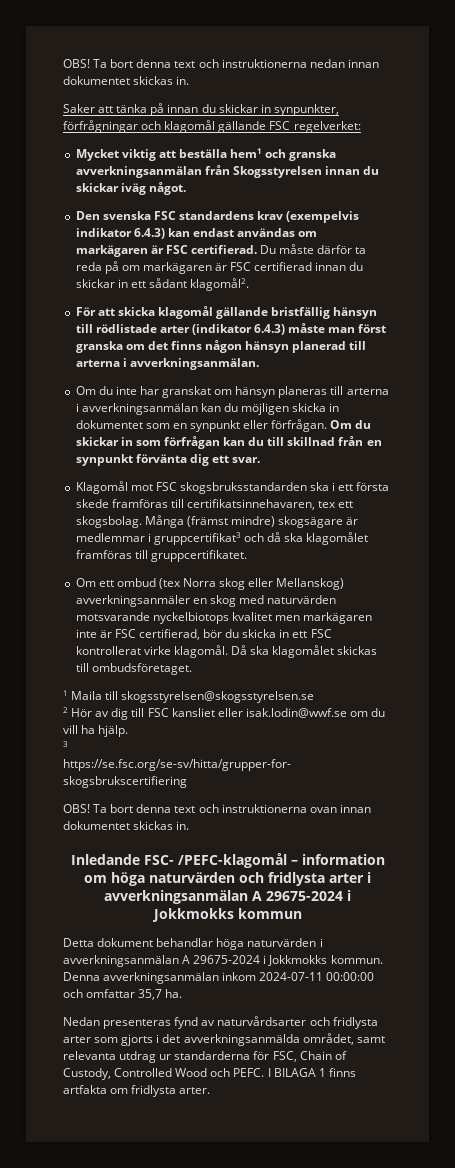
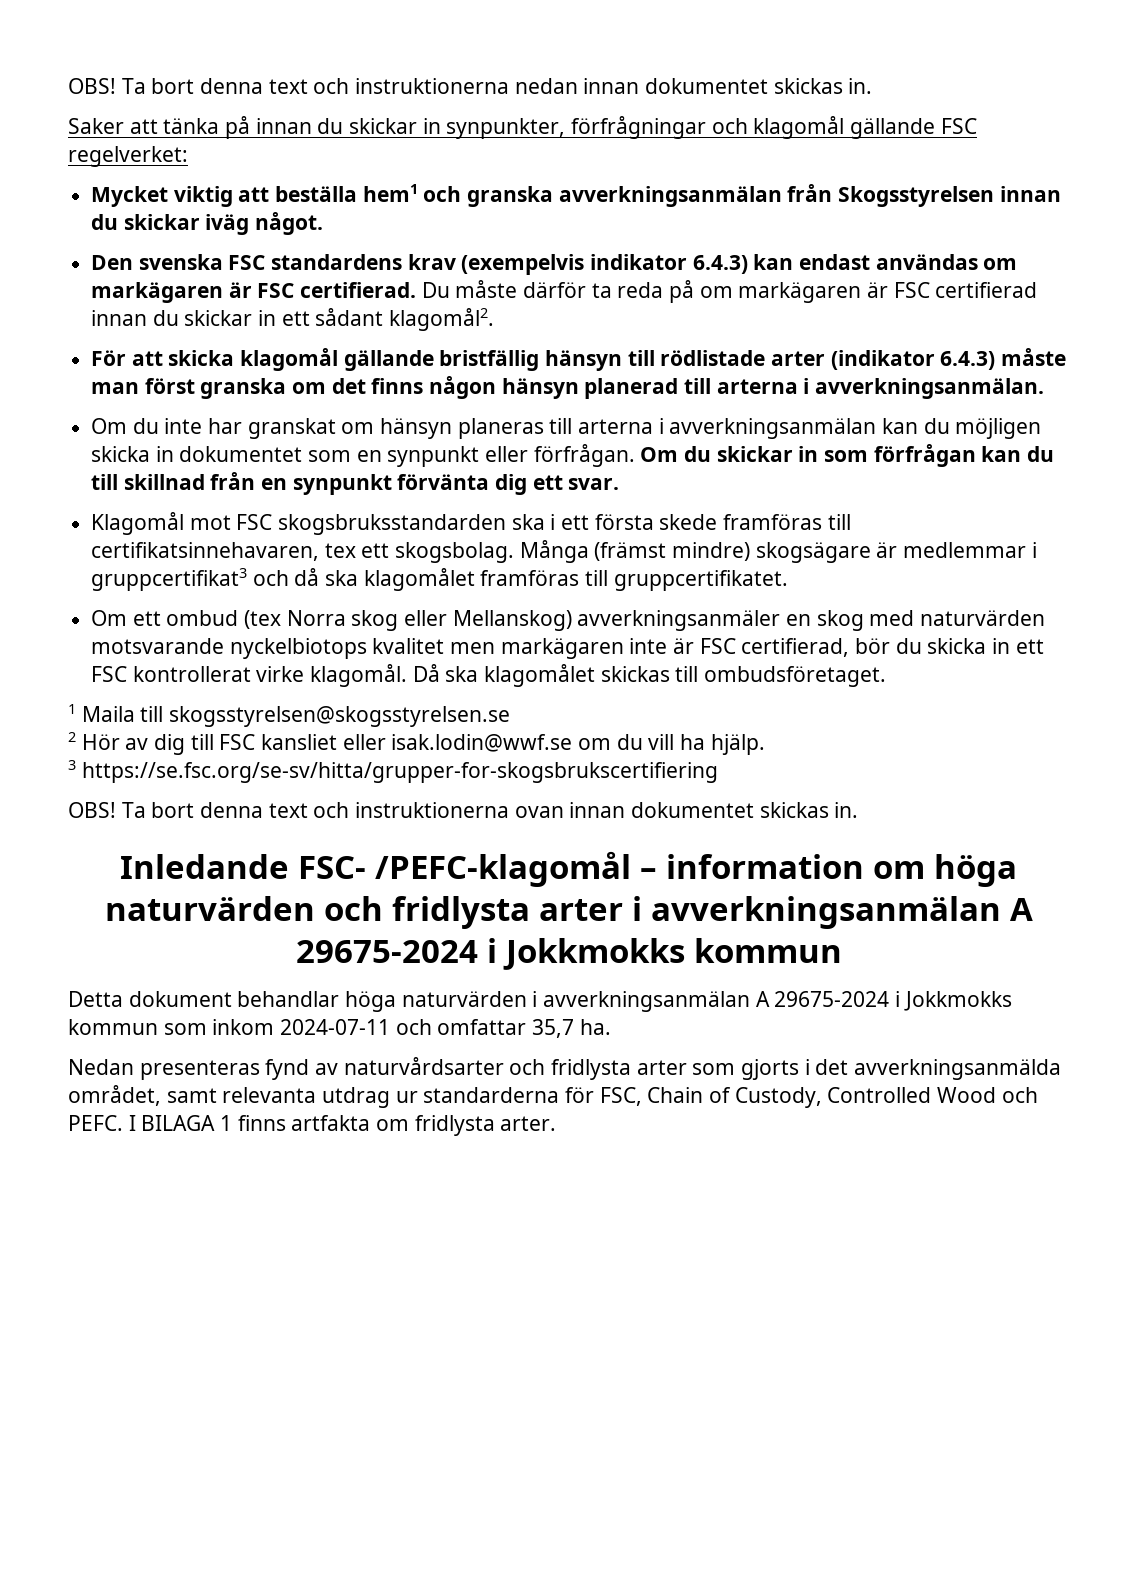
[330,955,383,964] [63,972,220,984] kommun. Denna avverkningsanmälan -> [68,1019,207,1035] kommun som
[326,972,375,981] 00:00:00 -> (391, 1027) none

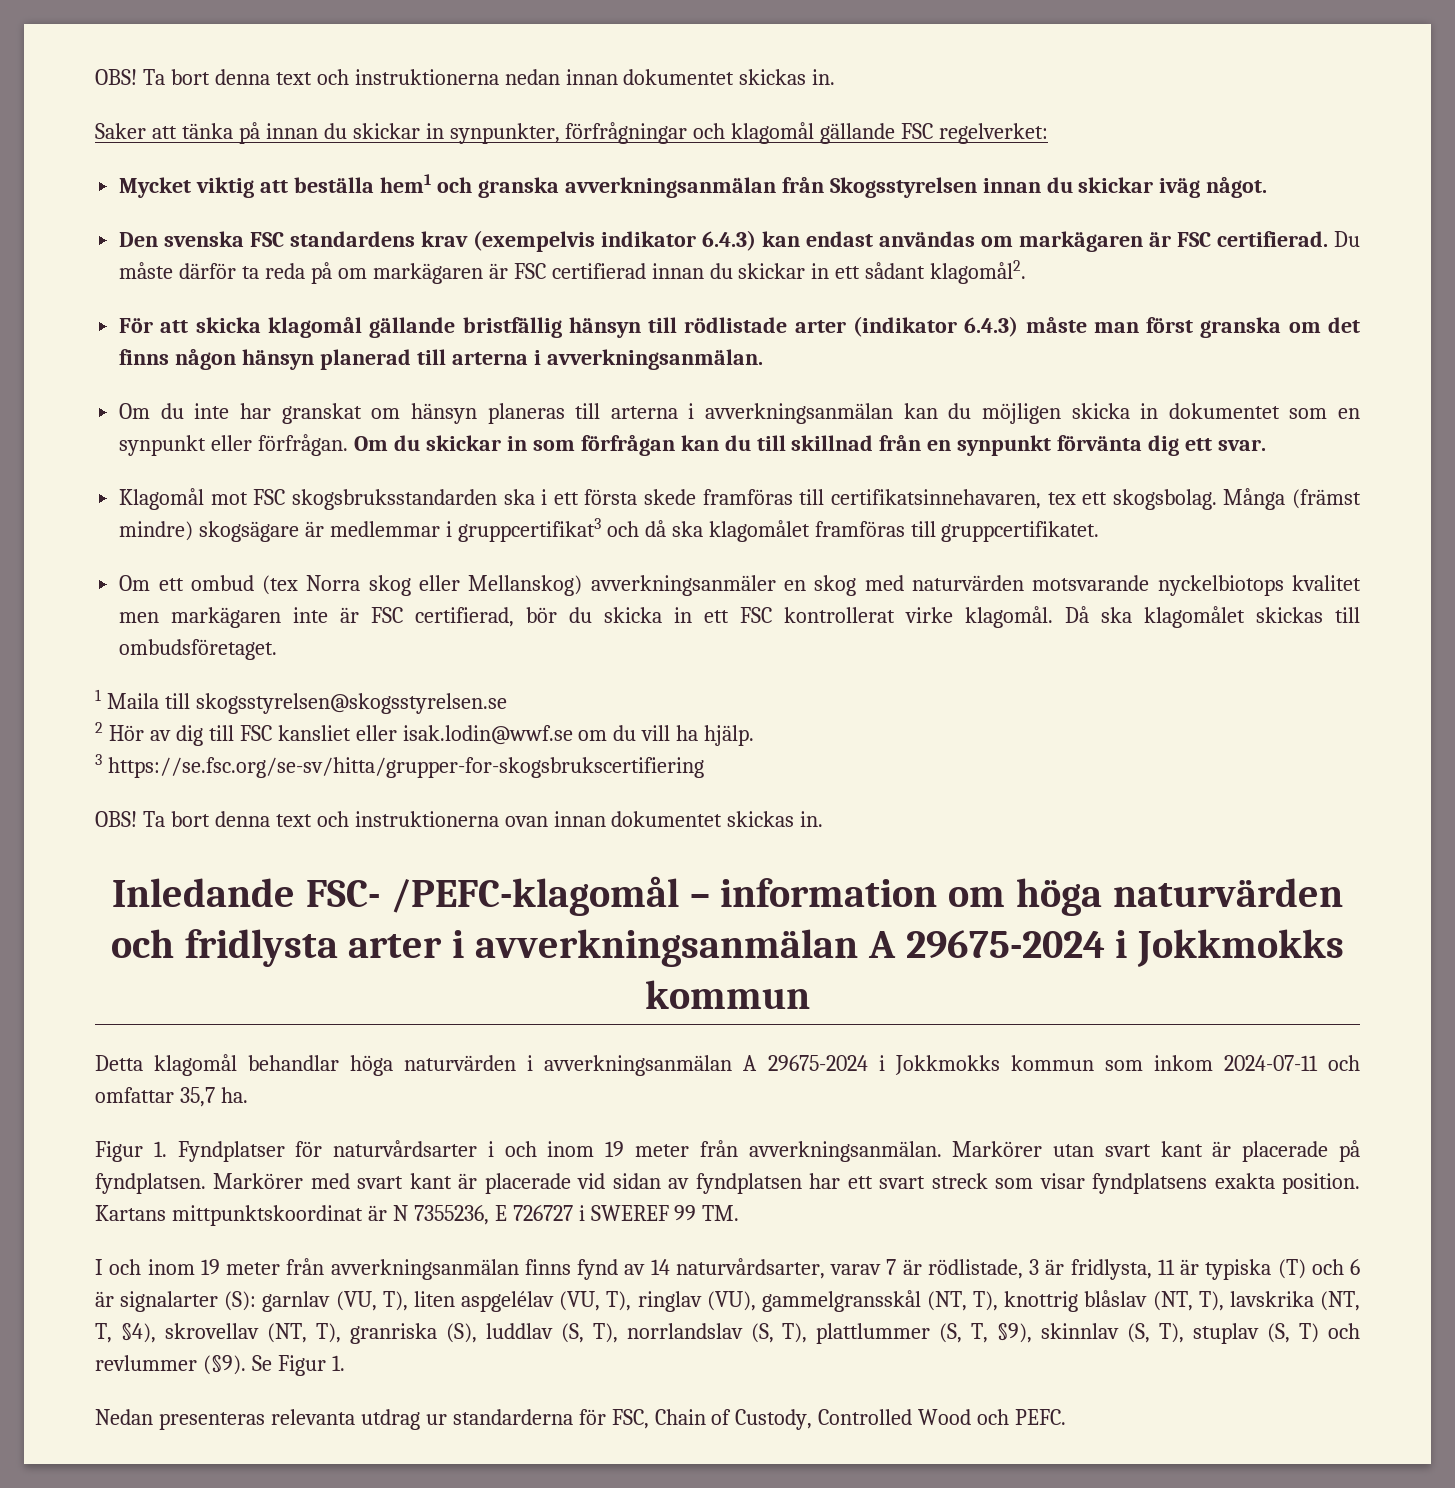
[128,991,232,1007] dokument -> [154,1054,238,1076] klagomål
[68,1057,1062,1080] [68,1085,217,1106] Nedan presenteras fynd av naturvårdsarter och fridlysta arter som gjorts i det avverkningsanmälda området, samt -> [95,1140,1361,1162] [95,1173,1361,1194] [95,1205,740,1226] [95,1258,1360,1280] [95,1290,1360,1312] [95,1323,1361,1344] [95,1355,345,1376] [95,1409,265,1430] Figur 1. Fyndplatser för naturvårdsarter i och inom 19 meter från avverkningsanmälan. Markörer utan svart kant är placerade på fyndplatsen. Markörer med svart kant är placerade vid sidan av fyndplatsen har ett svart streck som visar fyndplatsens exakta position. Kartans mittpunktskoordinat är N 7355236, E 726727 i SWEREF 99 TM. // I och inom 19 meter från avverkningsanmälan finns fynd av 14 naturvårdsarter, varav 7 är rödlistade, 3 är fridlysta, 11 är typiska (T) och 6 är signalarter (S): garnlav (VU, T), liten aspgelélav (VU, T), ringlav (VU), gammelgransskål (NT, T), knottrig blåslav (NT, T), lavskrika (NT, T, §4), skrovellav (NT, T), granriska (S), luddlav (S, T), norrlandslav (S, T), plattlummer (S, T, §9), skinnlav (S, T), stuplav (S, T) och revlummer (§9). Se Figur 1. // Nedan presenteras
[128,1115,557,1136] I BILAGA 1 finns artfakta om fridlysta arter. -> (1067, 1417) none

